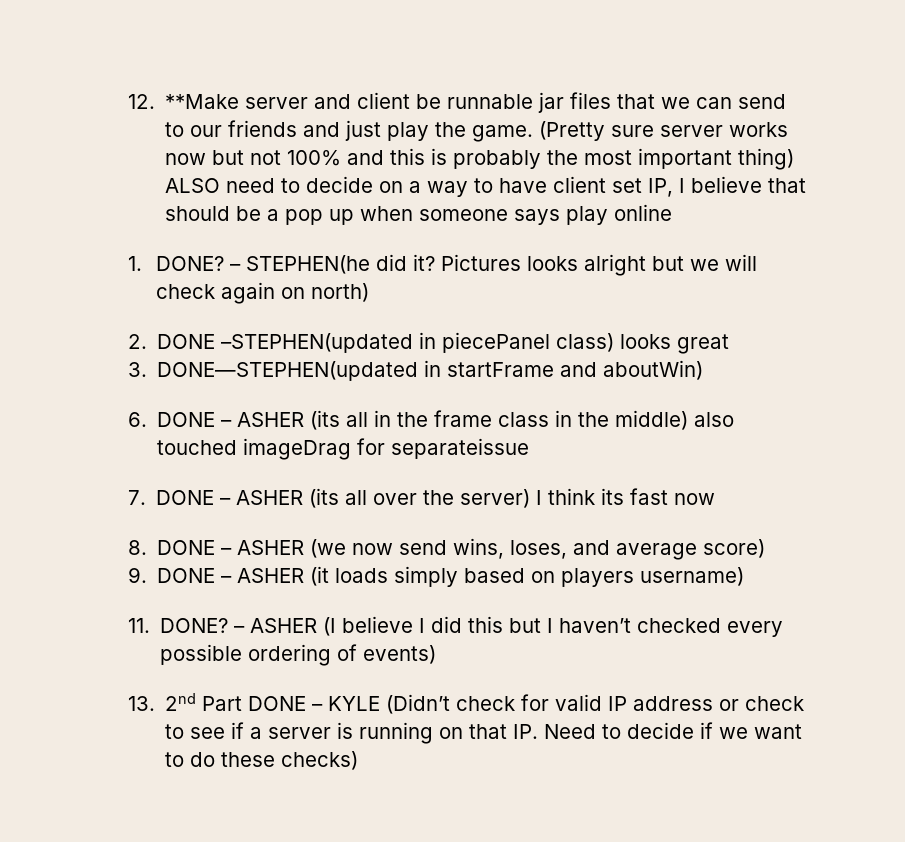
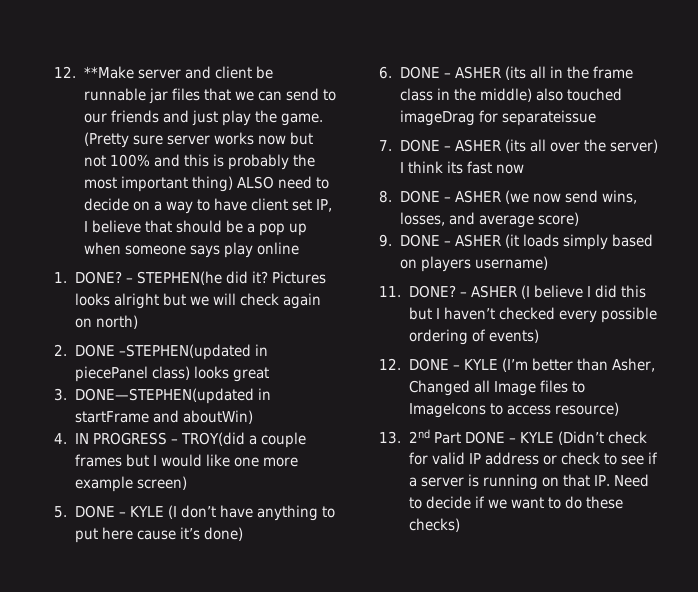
(703, 370) none -> [54,432,307,448] [74,454,299,467] [74,476,187,492] [54,505,336,521] [74,527,244,543] // 4. IN PROGRESS – TROY(did a couple frames but I would like one more example screen) // 5. DONE – KYLE (I don’t have anything to put here cause it’s done)
[509,540,567,559] loses, -> [399,212,445,226] losses,
(436, 654) none -> [379,358,656,372] [408,380,586,396] [408,402,619,418] // 12. DONE – KYLE (I’m better than Asher, Changed all Image files to ImageIcons to access resource)

